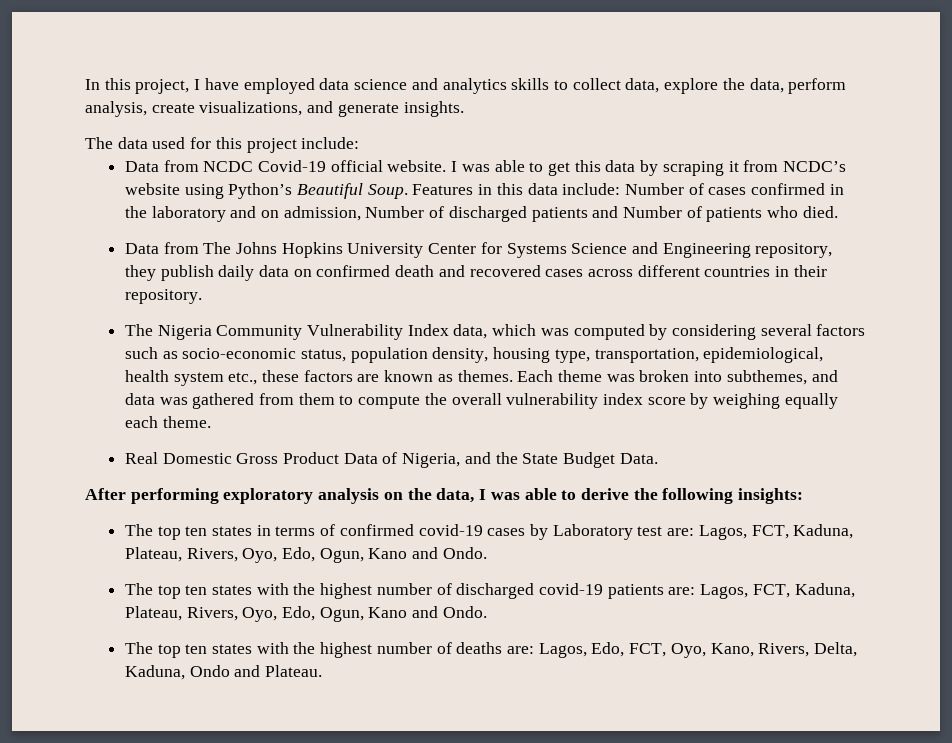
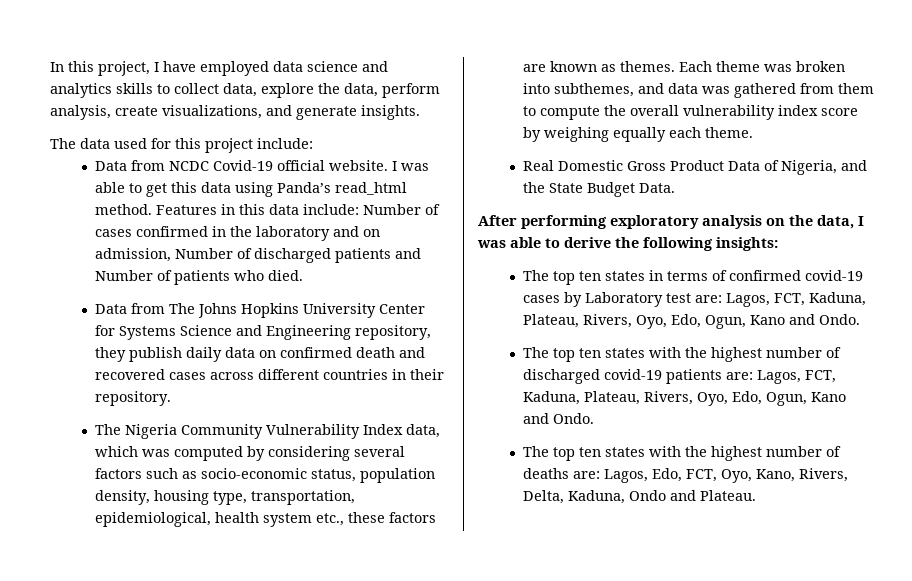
[640,160,847,176] [124,183,408,199] by scraping it from NCDC’s website using Python’s Beautiful Soup. -> [234,182,407,197] [94,204,152,215] using Panda’s read_html method.

